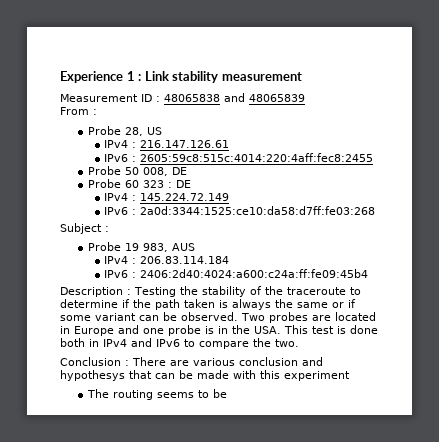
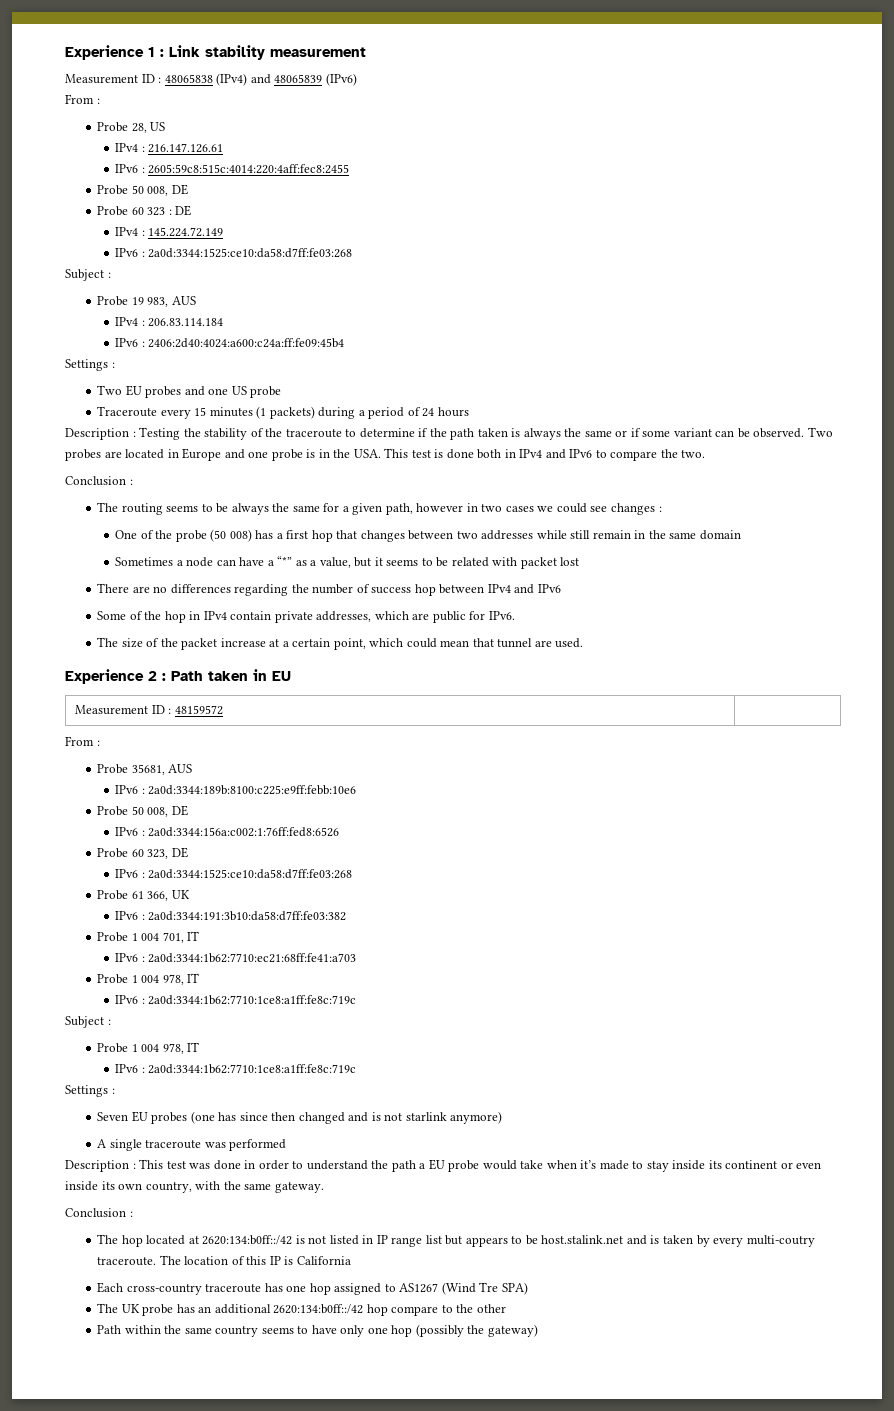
(220, 98) none -> [216,73,248,86] (IPv4)
(305, 98) none -> [325,73,357,86] (IPv6)
(369, 273) none -> [65,359,115,371] [97,385,282,398] [97,406,469,419] // Settings : // Two EU probes and one US probe // Traceroute every 15 minutes (1 packets) during a period of 24 hours
[132,357,323,366] [60,370,350,381] There are various conclusion and hypothesys that can be made with this experiment -> (133, 482) none
(228, 393) none -> [231,503,662,515] [115,529,741,542] [115,556,580,569] [97,583,561,596] [97,611,515,623] [97,637,584,650] [65,669,291,684] [75,705,223,715] [65,736,100,746] [97,764,193,775] [115,785,357,795] [97,805,188,817] [115,827,340,837] [97,847,188,859] [115,869,353,879] [97,890,190,901] [115,911,347,921] [97,931,200,943] [115,953,357,963] [97,973,200,985] [115,995,357,1005] [65,1016,111,1028] [97,1042,200,1054] [115,1064,357,1074] [65,1085,115,1097] [97,1111,503,1124] [97,1139,287,1151] [65,1159,822,1172] [65,1181,324,1193] [65,1208,133,1218] [97,1234,815,1247] [97,1255,351,1266] [97,1282,528,1295] [97,1303,506,1316] [97,1324,538,1337] always the same for a given path, however in two cases we could see changes : // One of the probe (50 008) has a first hop that changes between two addresses while still remain in the same domain // Sometimes a node can have a “*” as a value, but it seems to be related with packet lost // There are no differences regarding the number of success hop between IPv4 and IPv6 // Some of the hop in IPv4 contain private addresses, which are public for IPv6. // The size of the packet increase at a certain point, which could mean that tunnel are used. // Experience 2 : Path taken in EU // Measurement ID : 48159572 | // From : // Probe 35681, AUS // IPv6 : 2a0d:3344:189b:8100:c225:e9ff:febb:10e6 // Probe 50 008, DE // IPv6 : 2a0d:3344:156a:c002:1:76ff:fed8:6526 // Probe 60 323, DE // IPv6 : 2a0d:3344:1525:ce10:da58:d7ff:fe03:268 // Probe 61 366, UK // IPv6 : 2a0d:3344:191:3b10:da58:d7ff:fe03:382 // Probe 1 004 701, IT // IPv6 : 2a0d:3344:1b62:7710:ec21:68ff:fe41:a703 // Probe 1 004 978, IT // IPv6 : 2a0d:3344:1b62:7710:1ce8:a1ff:fe8c:719c // Subject : // Probe 1 004 978, IT // IPv6 : 2a0d:3344:1b62:7710:1ce8:a1ff:fe8c:719c // Settings : // Seven EU probes (one has since then changed and is not starlink anymore) // A single traceroute was performed // Description : This test was done in order to understand the path a EU probe would take when it’s made to stay inside its continent or even inside its own country, with the same gateway. // Conclusion : // The hop located at 2620:134:b0ff::/42 is not listed in IP range list but appears to be host.stalink.net and is taken by every multi-coutry traceroute. The location of this IP is California // Each cross-country traceroute has one hop assigned to AS1267 (Wind Tre SPA) // The UK probe has an additional 2620:134:b0ff::/42 hop compare to the other // Path within the same country seems to have only one hop (possibly the gateway)

